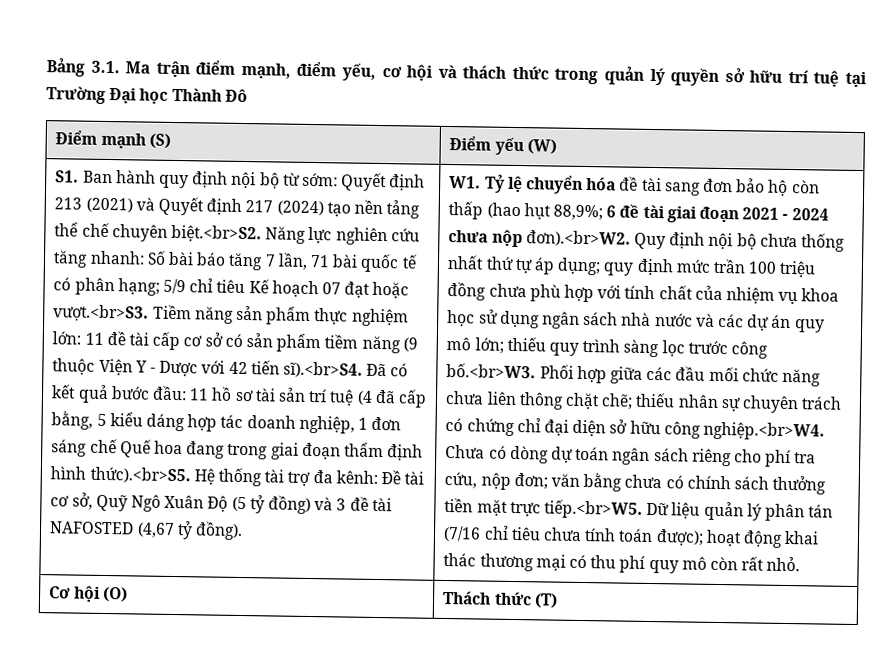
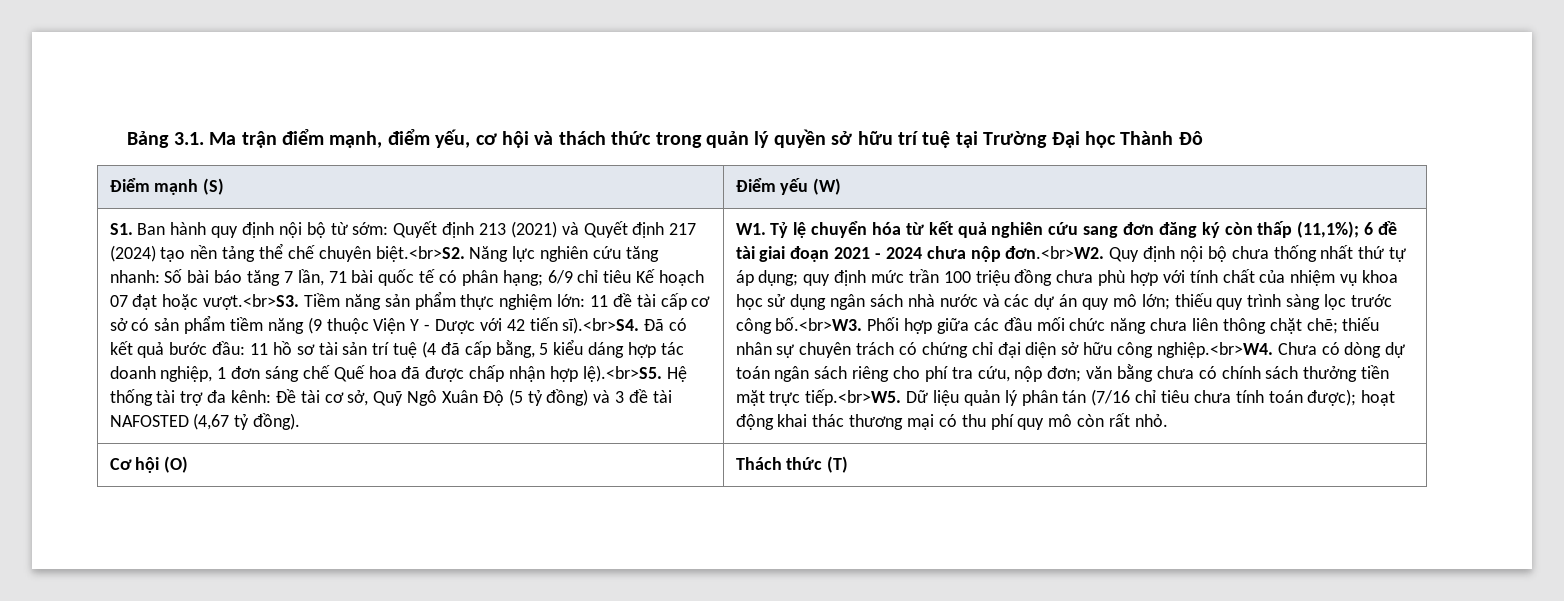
[163,278,187,295] 5/9 -> [547,270,573,284] 6/9
[186,441,424,461] [50,466,191,484] đang trong giai đoạn thẩm định hình thức).<br>S5. -> [401,365,662,382] đã được chấp nhận hợp lệ).<br>S5.
[619,176,820,196] [448,201,604,221] đề tài sang đơn bảo hộ còn thấp (hao hụt 88,9%; -> [905,221,1360,238] từ kết quả nghiên cứu sang đơn đăng ký còn thấp (11,1%);
[525,230,631,247] đơn).<br>W2. -> [1005,246,1105,259] đơn.<br>W2.

